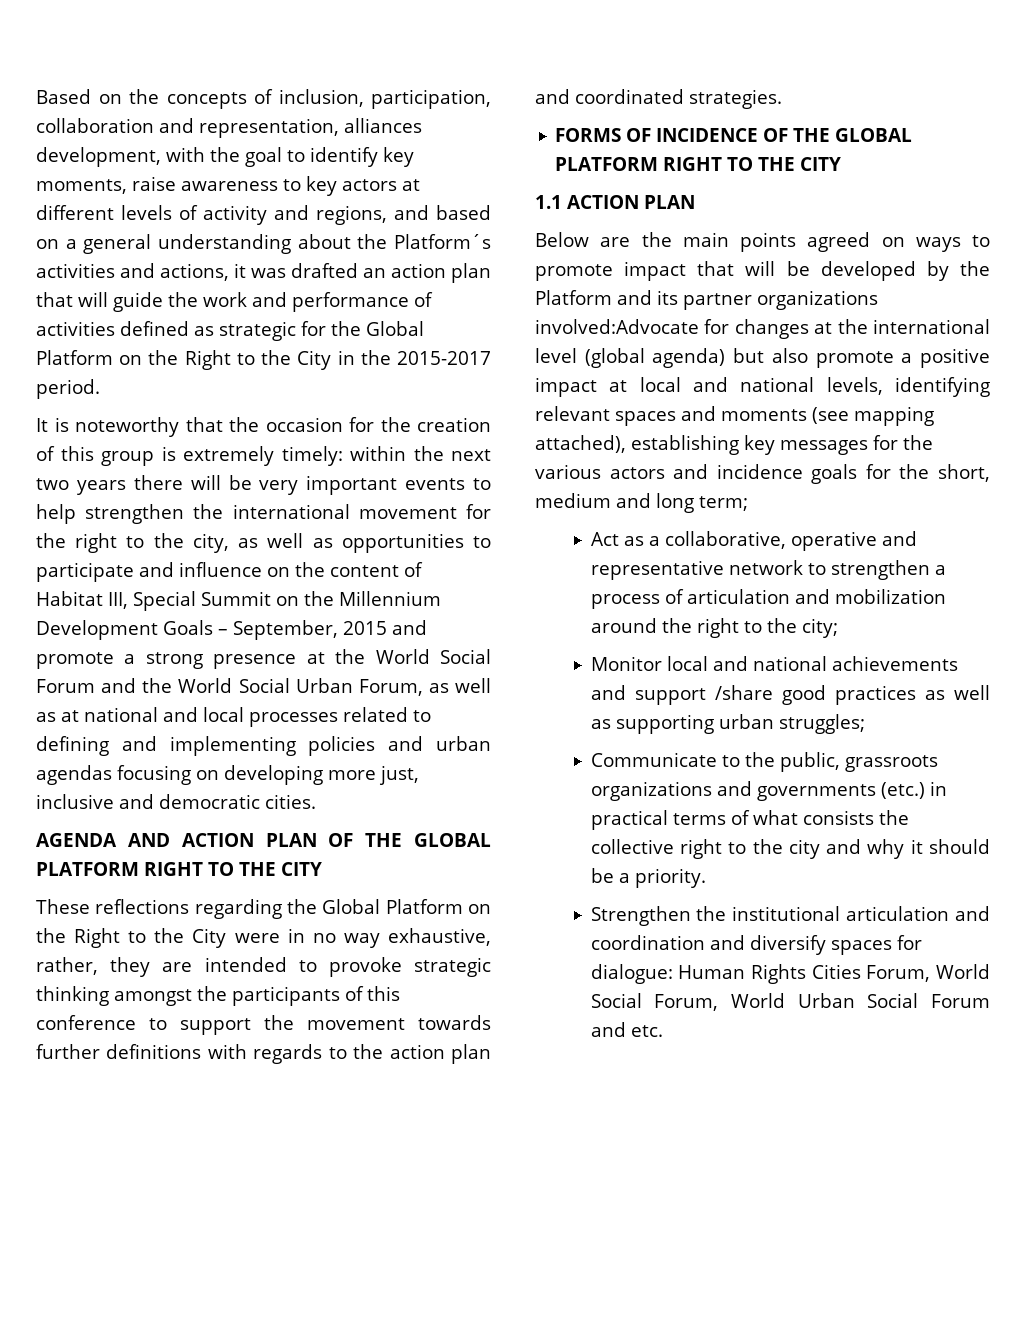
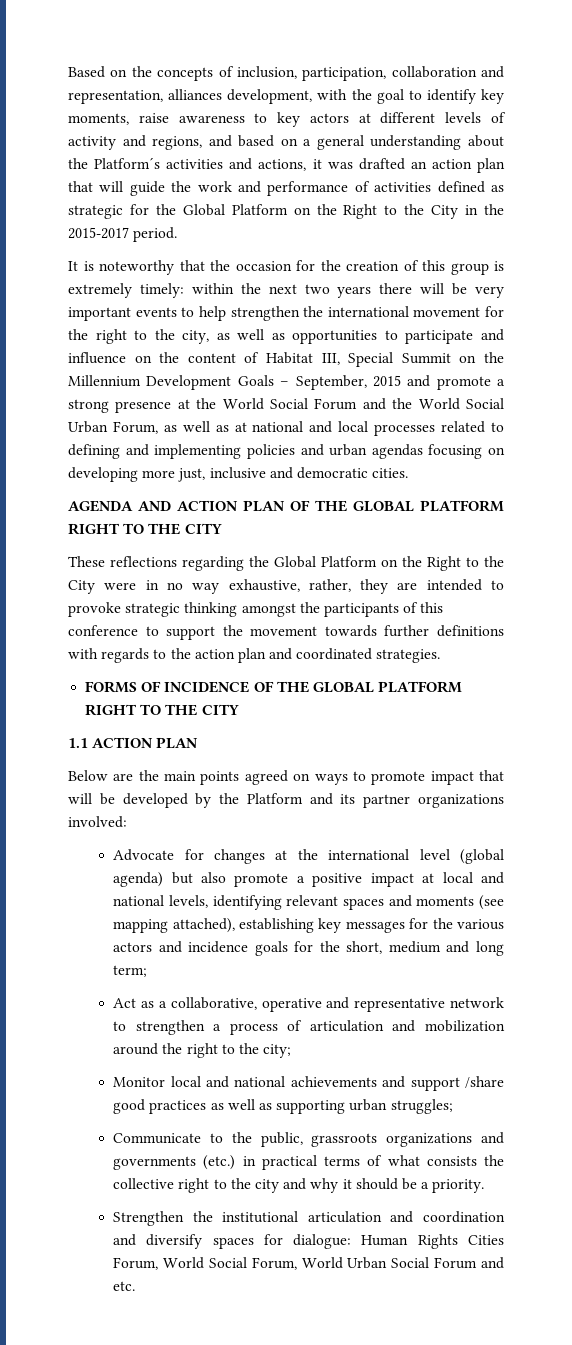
[535,319,699,334] involved:Advocate -> [68,816,127,828] [113,849,175,861] involved: // Advocate

